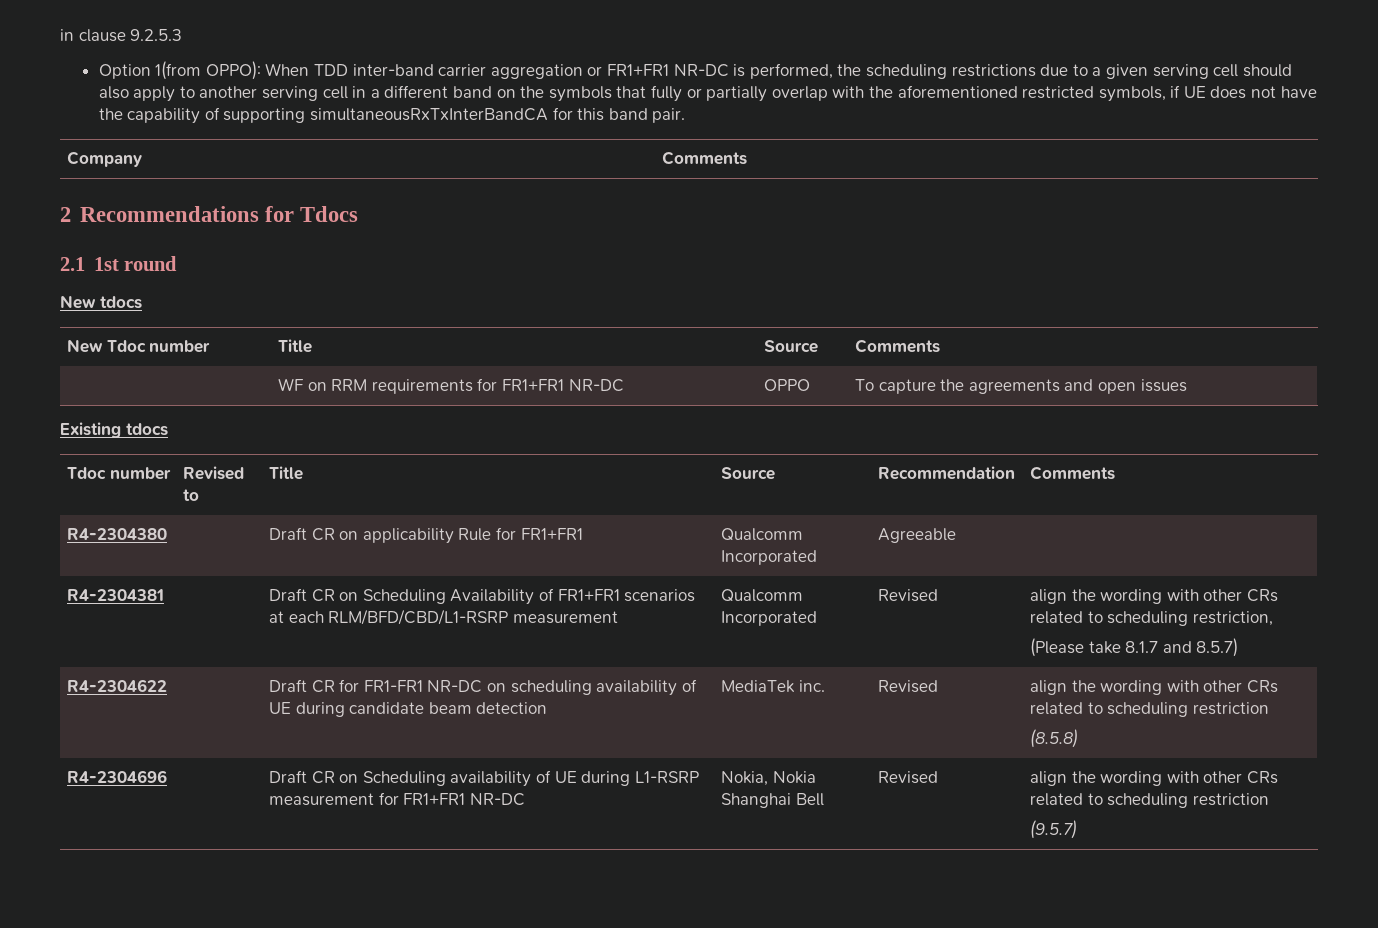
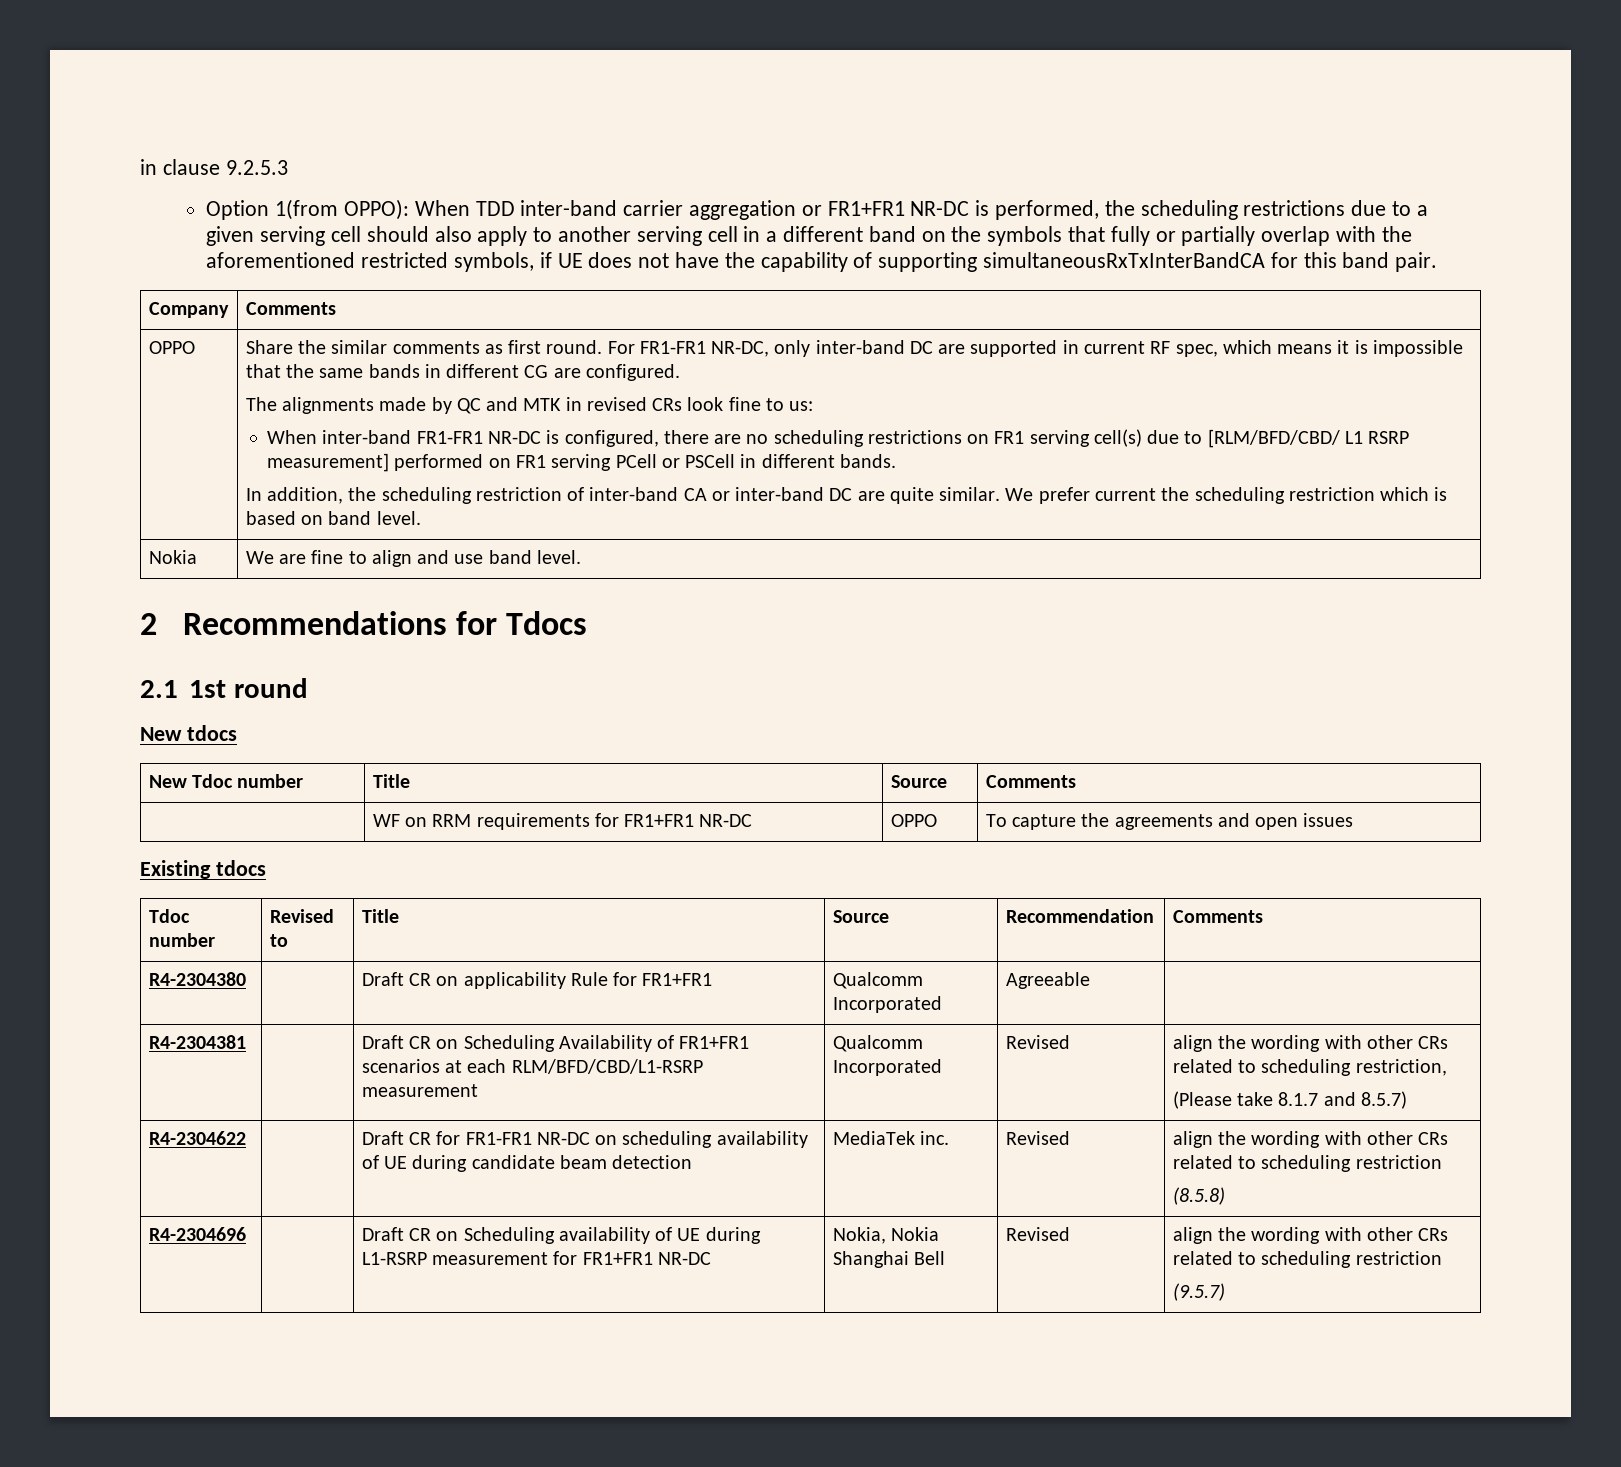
(748, 158) none -> [148,341,195,354] [245,340,1463,357] [245,364,680,381] [245,397,814,414] [267,429,1410,448] [267,453,896,472] [245,487,1448,504] [245,511,421,525] [148,550,197,564] [245,550,581,567] // OPPO | Share the similar comments as first round. For FR1-FR1 NR-DC, only inter-band DC are supported in current RF spec, which means it is impossible that the same bands in different CG are configured. // The alignments made by QC and MTK in revised CRs look fine to us: // When inter-band FR1-FR1 NR-DC is configured, there are no scheduling restrictions on FR1 serving cell(s) due to [RLM/BFD/CBD/ L1 RSRP measurement] performed on FR1 serving PCell or PSCell in different bands. // In addition, the scheduling restriction of inter-band CA or inter-band DC are quite similar. We prefer current the scheduling restriction which is based on band level. // Nokia | We are fine to align and use band level.

